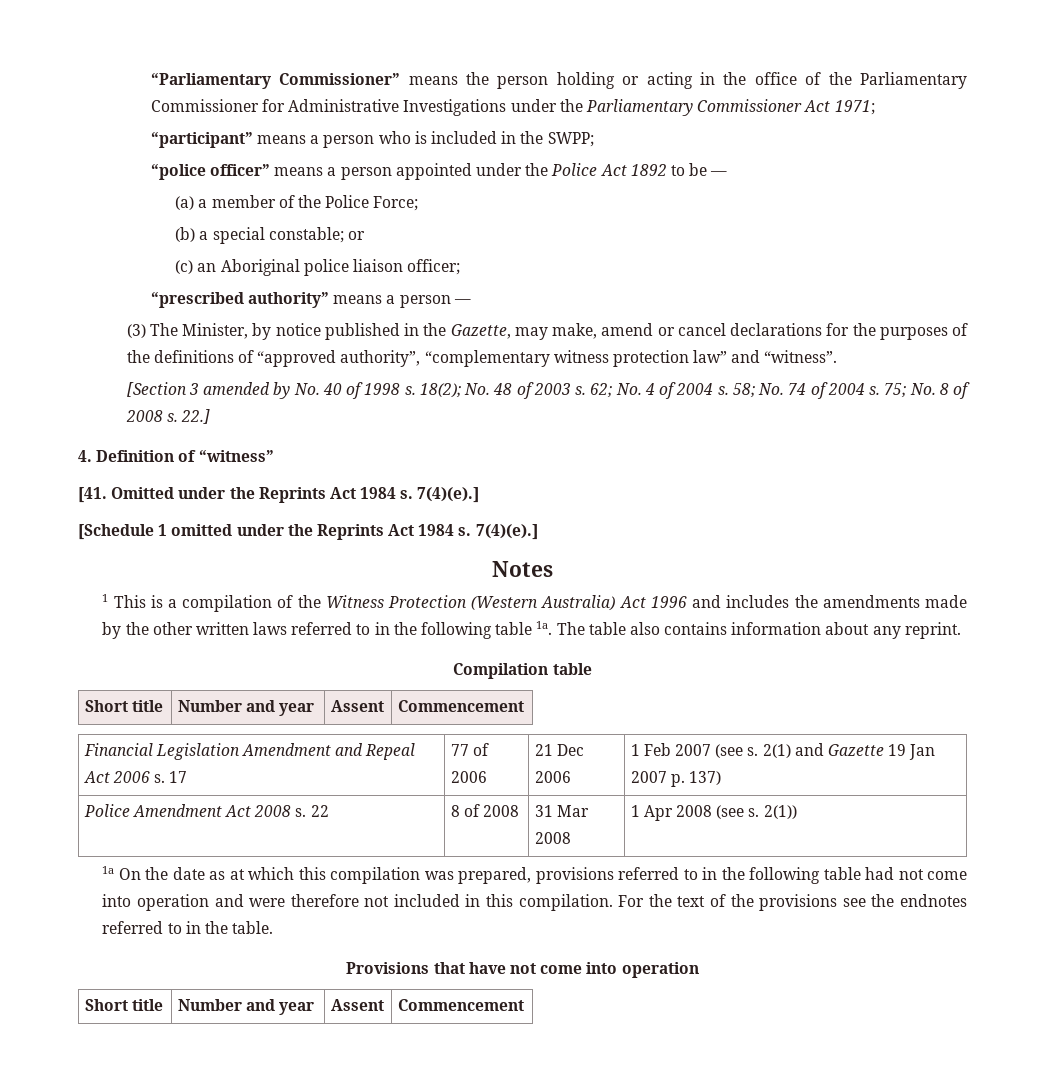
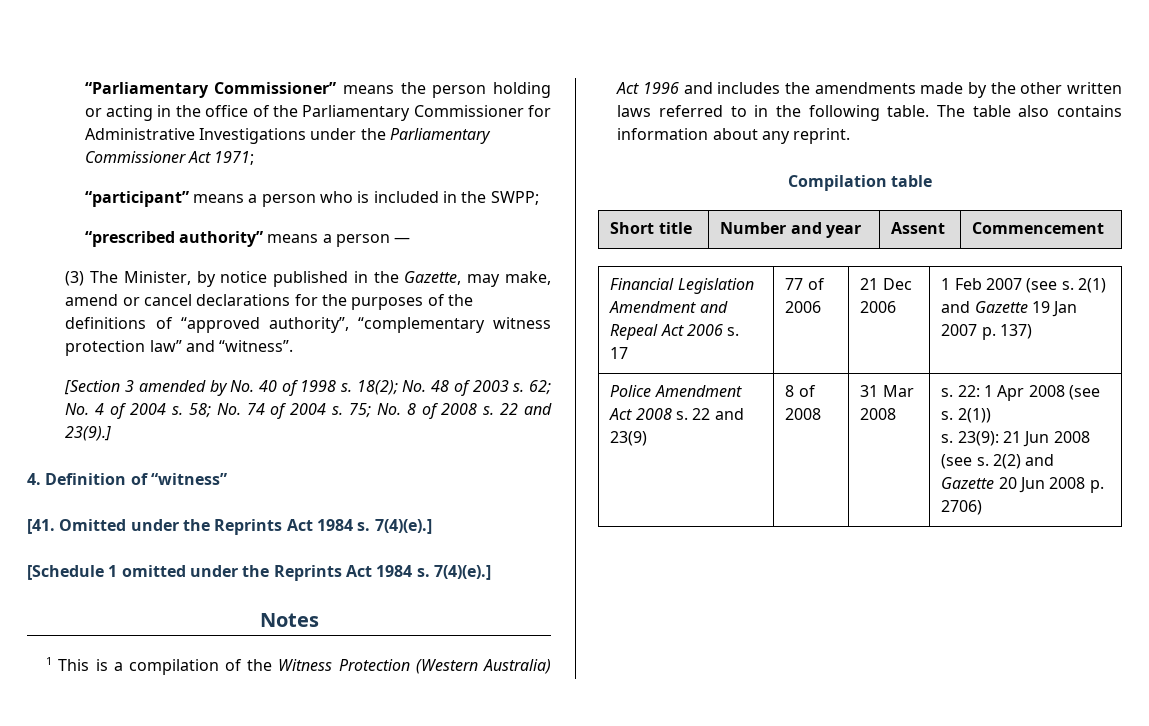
[150,163,728,180] [175,195,419,211] [175,227,365,244] [175,259,461,276] // “police officer” means a person appointed under the Police Act 1892 to be — // (a) a member of the Police Force; // (b) a special constable; or // (c) an Aboriginal police liaison officer; -> (539, 198) none
[180,409,210,424] 22.] -> [500,403,552,415] [65,426,112,441] 22 and 23(9).]
[495,621,553,635] table 1a. -> [887,105,930,117] table.
(329, 811) none -> [714,408,744,420] [610,431,648,446] and 23(9)
(571, 838) none -> [941,385,980,397] s. 22:
[102,866,967,884] [102,894,967,911] [102,921,274,934] [346,962,699,978] [84,999,163,1011] [177,999,314,1015] [330,999,384,1011] [397,999,524,1011] // 1a On the date as at which this compilation was prepared, provisions referred to in the following table had not come into operation and were therefore not included in this compilation. For the text of the provisions see the endnotes referred to in the table. // Provisions that have not come into operation // Short title | Number and year | Assent | Commencement -> [941,431,1090,447] [941,454,1055,469] [941,477,1104,493] [941,500,983,515] // s. 23(9): 21 Jun 2008 (see s. 2(2) and Gazette 20 Jun 2008 p. 2706)

